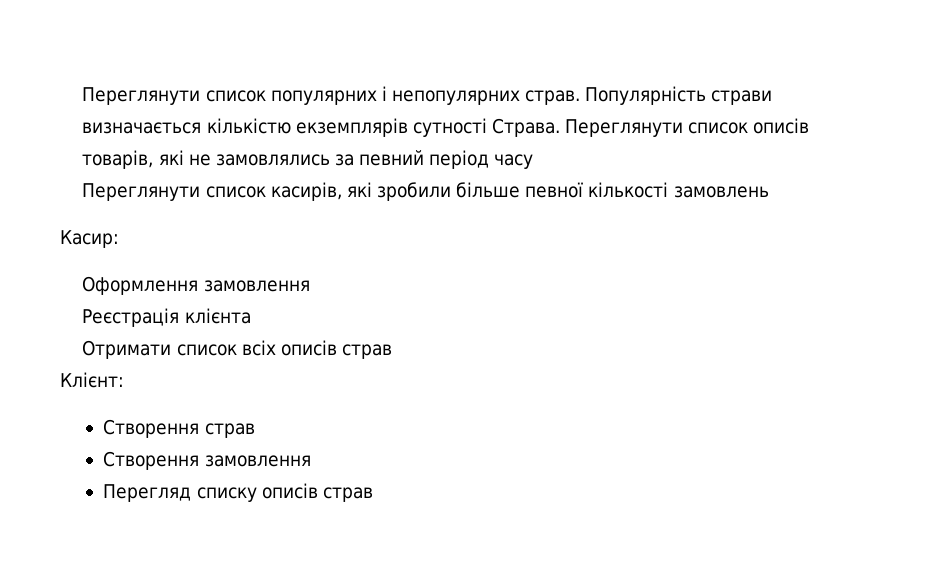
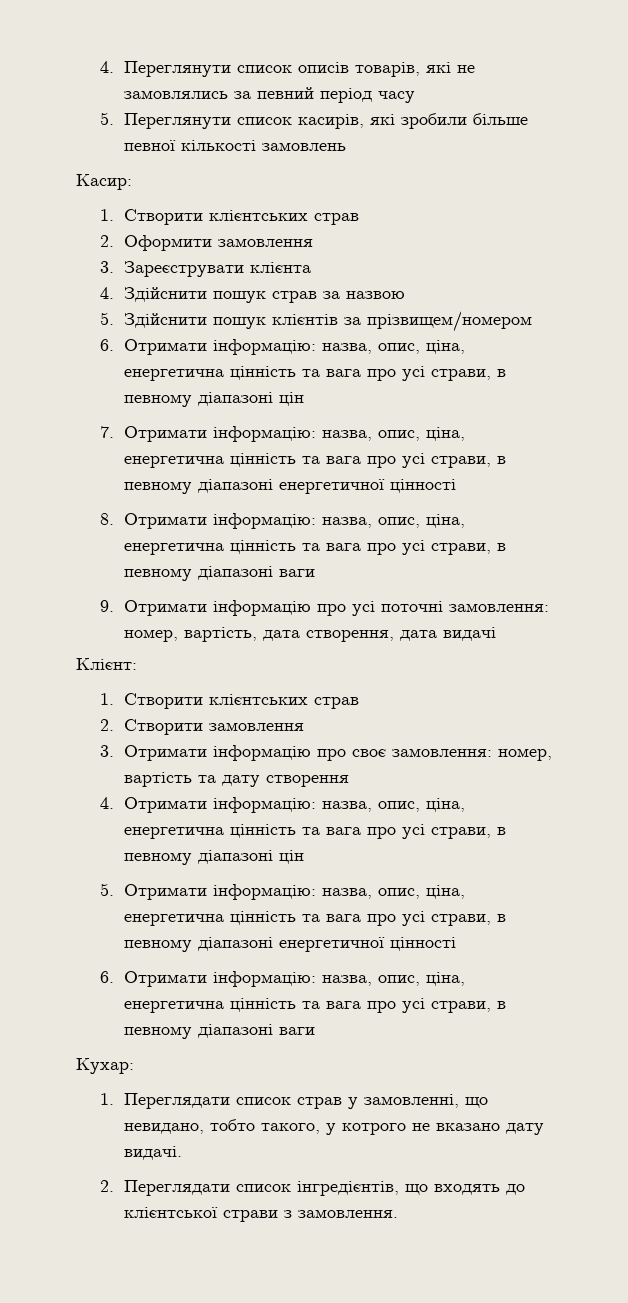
[82,86,773,105] [82,118,560,137] Переглянути список популярних і непопулярних страв. Популярність страви визначається кількістю екземплярів сутності Страва. -> [99,61,114,73] 4.
(534, 161) none -> [99,112,114,125] 5.
[82,276,310,295] [82,308,180,327] Оформлення замовлення // Реєстрація -> [99,209,359,225] [99,235,313,251] [99,261,244,277] 1. Створити клієнтських страв // 2. Оформити замовлення // 3. Зареєструвати
[82,340,392,359] [60,372,124,388] [103,419,255,438] [103,451,311,470] [103,483,373,502] Отримати список всіх описів страв // Клієнт: // Створення страв // Створення замовлення // Перегляд списку описів страв -> [99,287,405,303] [99,311,532,332] [99,339,465,355] [123,366,506,381] [123,392,304,407] [99,426,465,442] [123,453,506,468] [123,479,456,494] [99,513,465,529] [123,540,506,555] [123,566,315,581] [99,600,549,616] [123,627,496,642] [76,658,137,670] [99,693,359,709] [99,719,304,735] [99,745,552,761] [123,772,349,787] [99,797,465,813] [123,824,506,839] [123,850,304,865] [99,883,465,900] [123,911,506,926] [123,937,456,952] [99,971,465,987] [123,998,506,1013] [123,1024,315,1039] [76,1058,134,1074] [99,1093,488,1109] [123,1119,544,1135] [123,1146,182,1160] [99,1180,525,1196] [123,1207,398,1222] 4. Здійснити пошук страв за назвою // 5. Здійснити пошук клієнтів за прізвищем/номером // 6. Отримати інформацію: назва, опис, ціна, енергетична цінність та вага про усі страви, в певному діапазоні цін // 7. Отримати інформацію: назва, опис, ціна, енергетична цінність та вага про усі страви, в певному діапазоні енергетичної цінності // 8. Отримати інформацію: назва, опис, ціна, енергетична цінність та вага про усі страви, в певному діапазоні ваги // 9. Отримати інформацію про усі поточні замовлення: номер, вартість, дата створення, дата видачі // Клієнт: // 1. Створити клієнтських страв // 2. Створити замовлення // 3. Отримати інформацію про своє замовлення: номер, вартість та дату створення // 4. Отримати інформацію: назва, опис, ціна, енергетична цінність та вага про усі страви, в певному діапазоні цін // 5. Отримати інформацію: назва, опис, ціна, енергетична цінність та вага про усі страви, в певному діапазоні енергетичної цінності // 6. Отримати інформацію: назва, опис, ціна, енергетична цінність та вага про усі страви, в певному діапазоні ваги // Кухар: // 1. Переглядати список страв у замовленні, що невидано, тобто такого, у котрого не вказано дату видачі. // 2. Переглядати список інгредієнтів, що входять до клієнтської страви з замовлення.

